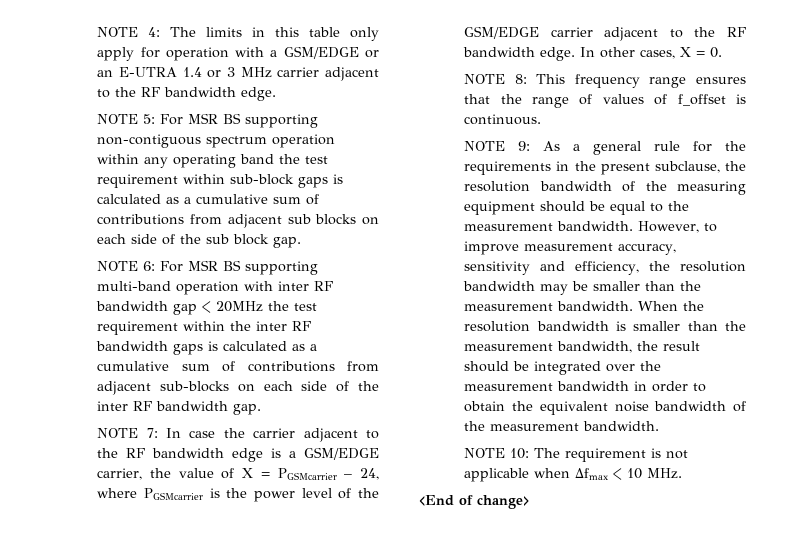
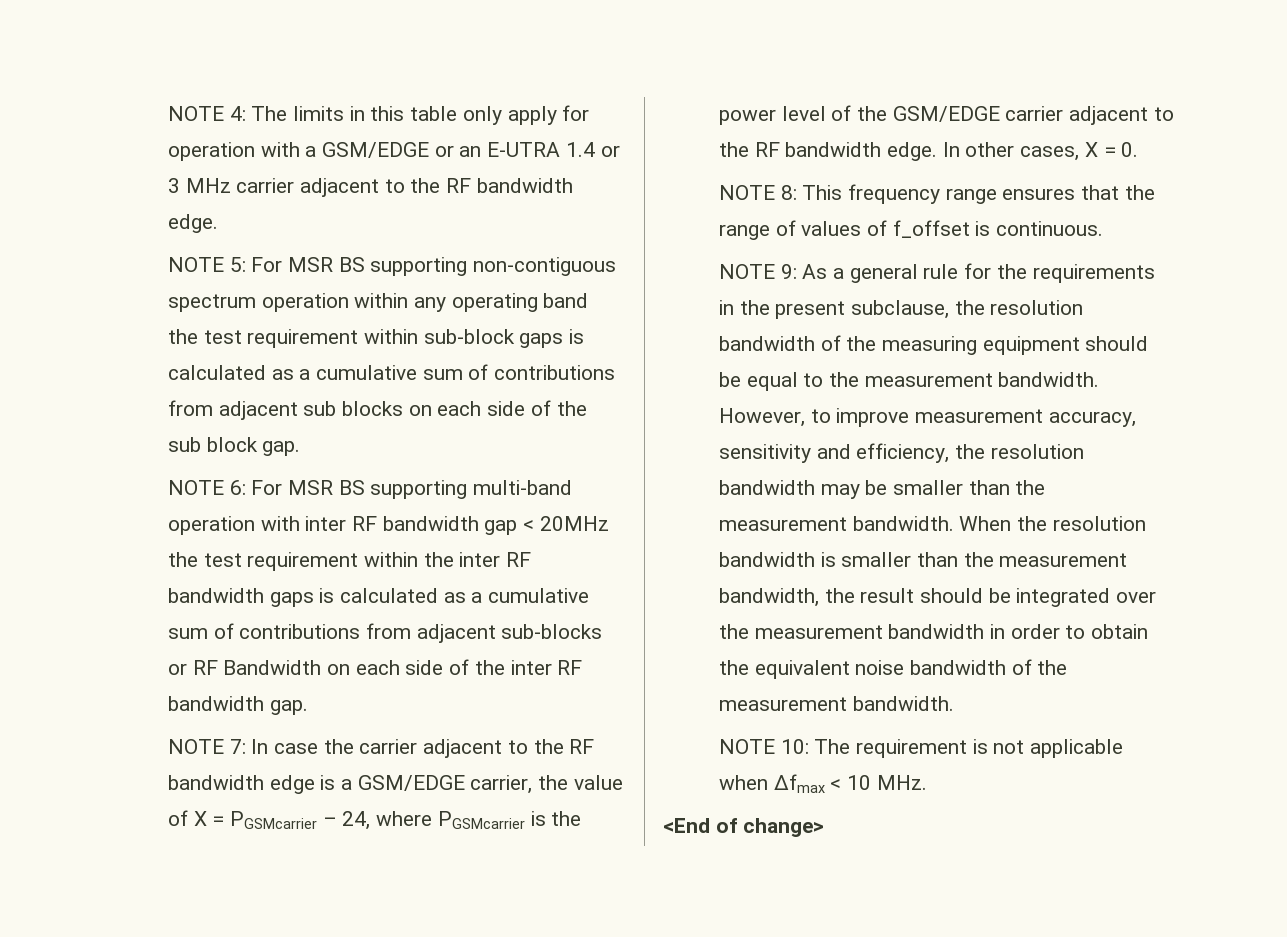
(230, 386) none -> [168,660,322,675] or RF Bandwidth

